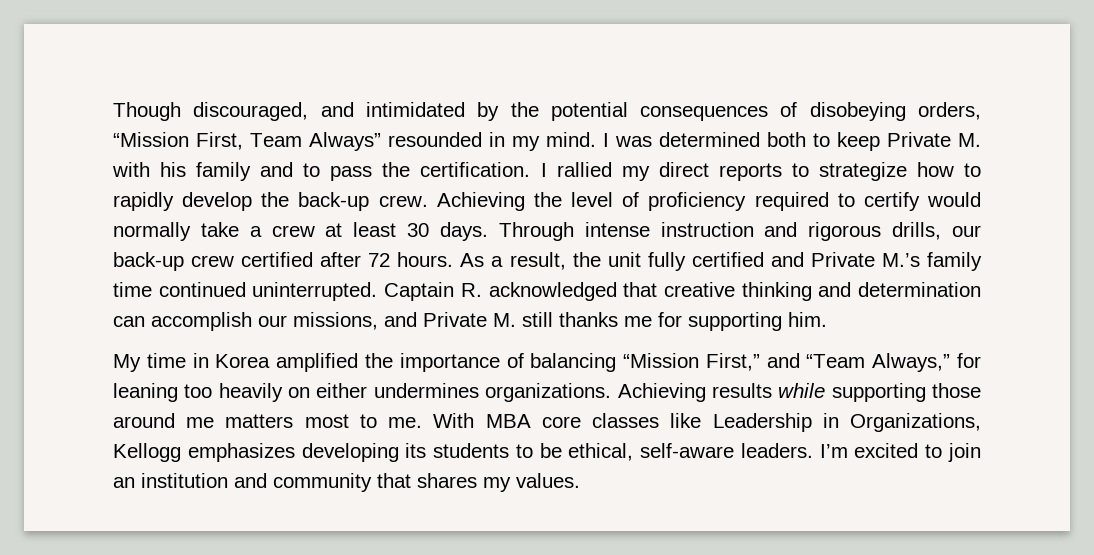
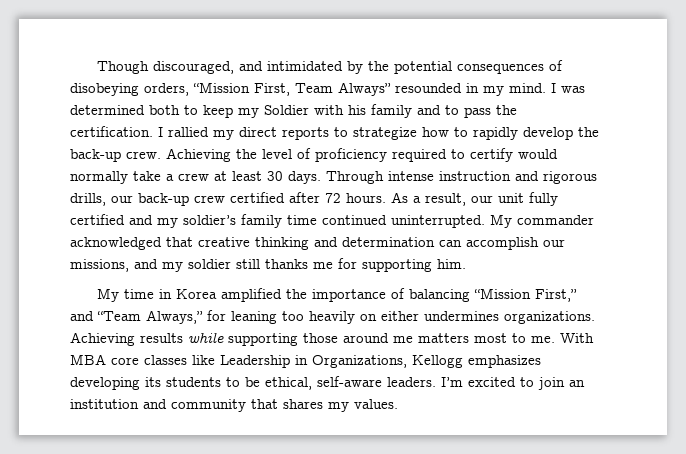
[887,132,981,147] Private M. -> [238,105,309,118] my Soldier
[572,252,601,267] the -> [471,195,493,203] our
[810,252,920,267] Private M.’s -> [157,215,236,228] my soldier’s
[384,282,482,301] Captain R. -> [490,214,594,228] My commander
[423,312,516,327] Private M. -> [162,259,231,272] my soldier

